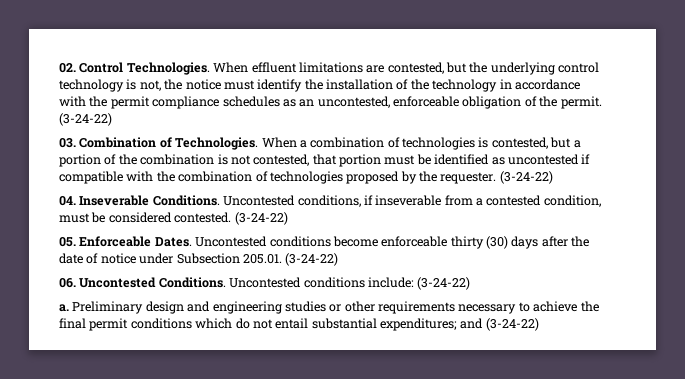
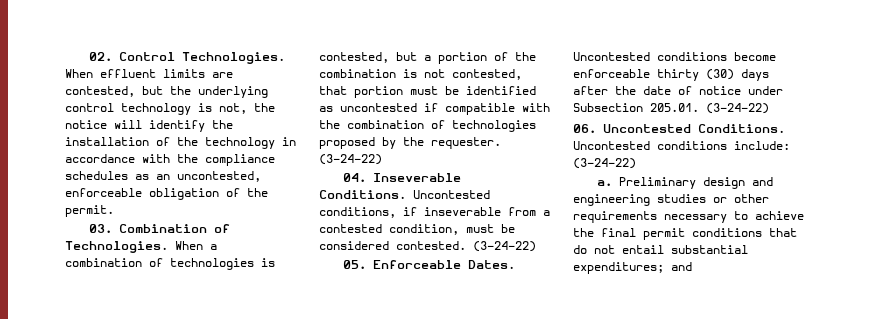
[298,62,363,73] limitations -> [163,69,205,78] limits
[223,80,255,90] must -> [114,120,142,129] will
[110,96,150,109] permit -> (198, 158) none
[59,113,112,126] (3-24-22) -> (114, 211) none
[195,318,233,329] which -> [769,228,797,237] that
[485,318,539,331] (3-24-22) -> (692, 266) none

